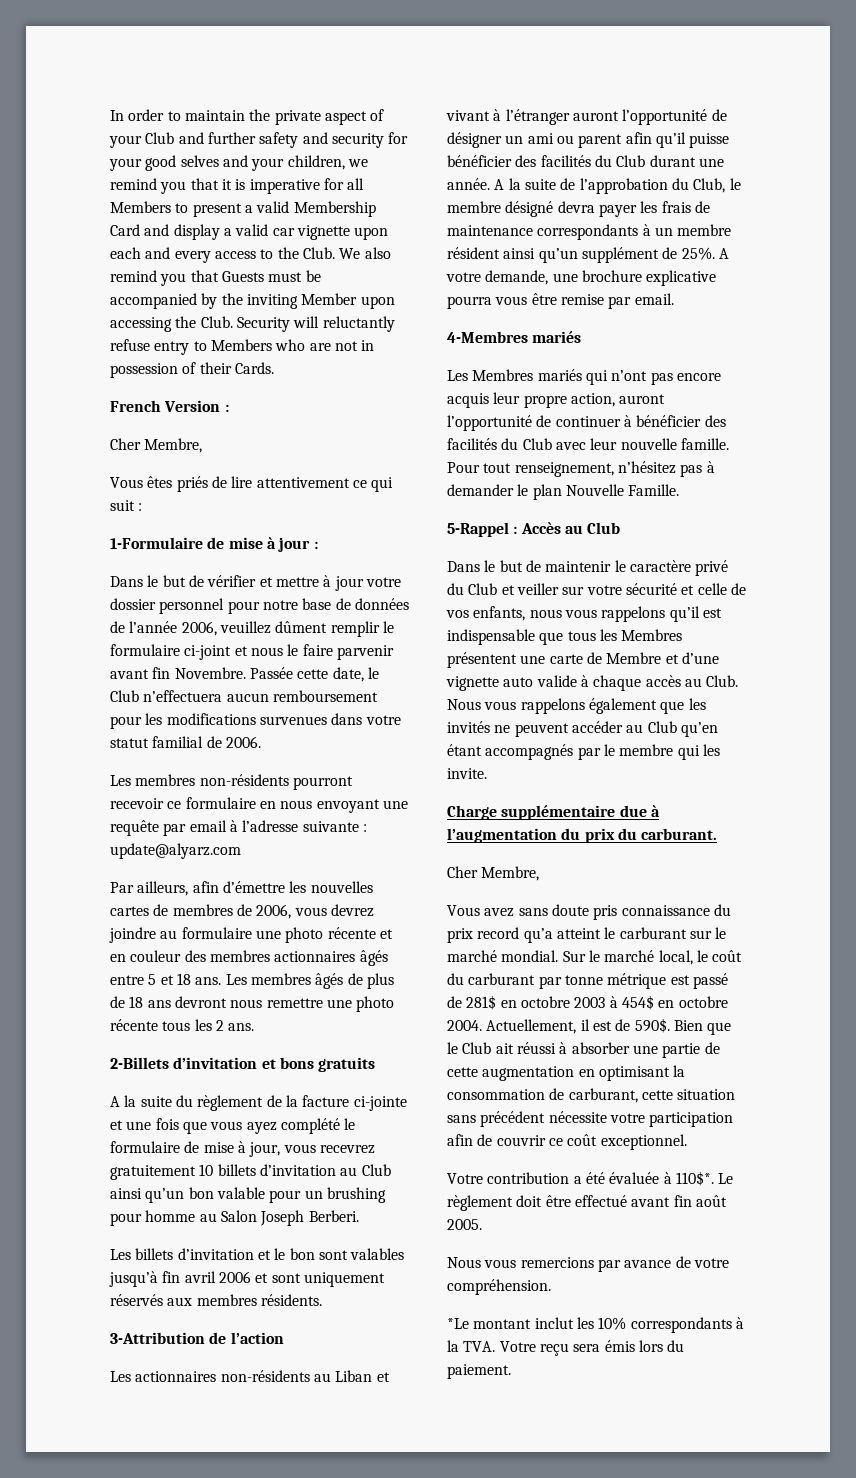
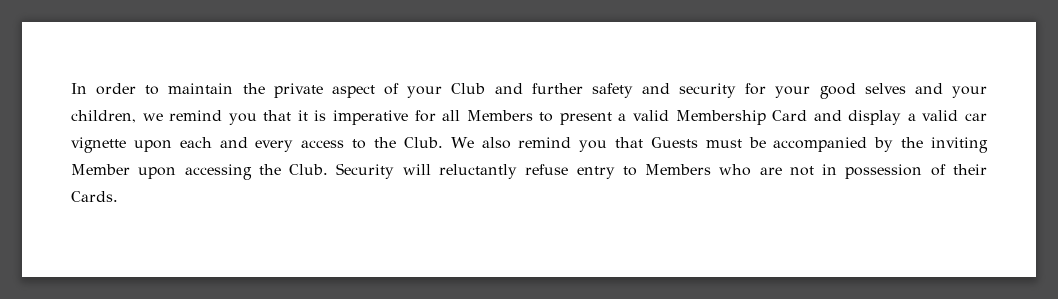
[110,400,229,412] [110,438,203,453] [110,476,394,492] [110,500,143,511] [110,537,318,552] [110,575,401,591] [110,598,409,614] [110,621,394,637] [110,644,394,660] [110,667,379,682] [110,690,378,702] [110,713,401,729] [110,736,261,748] [110,774,353,790] [110,797,408,813] [110,820,367,836] [110,843,241,859] [110,881,373,896] [110,904,374,919] [109,927,393,943] [110,950,388,966] [110,973,394,989] [110,996,395,1012] [110,1019,255,1031] [110,1057,376,1072] [110,1095,407,1111] [110,1118,356,1134] [110,1141,375,1157] [110,1164,391,1180] [110,1187,386,1203] [110,1210,359,1226] [110,1248,405,1260] [109,1271,385,1287] [110,1294,322,1306] [110,1332,284,1344] [110,1370,390,1382] [446,109,727,125] [447,132,730,148] [447,155,724,167] [447,178,741,194] [447,201,710,217] [447,224,732,240] [447,247,729,263] [446,270,717,286] [447,293,674,309] [447,331,582,343] [447,369,721,385] [447,392,666,408] [447,415,726,431] [447,438,729,450] [447,461,715,477] [447,484,680,500] [447,522,621,537] [447,560,729,576] [447,583,746,595] [446,606,722,622] [447,629,683,645] [447,652,719,668] [446,675,739,691] [447,698,706,714] [447,721,718,737] [447,744,720,760] [447,768,487,779] [447,805,660,820] [447,828,718,843] [447,866,540,881] [447,904,731,920] [447,927,727,943] [447,950,743,965] [447,973,728,989] [447,995,728,1010] [447,1018,732,1035] [447,1042,720,1058] [447,1065,686,1081] [447,1088,736,1103] [447,1111,734,1127] [447,1134,687,1150] [447,1171,734,1186] [447,1195,727,1211] [447,1219,482,1230] [447,1256,729,1272] [447,1279,551,1295] [447,1317,744,1333] [447,1340,685,1356] [447,1364,511,1379] // French Version : // Cher Membre, // Vous êtes priés de lire attentivement ce qui suit : // 1-Formulaire de mise à jour : // Dans le but de vérifier et mettre à jour votre dossier personnel pour notre base de données de l’année 2006, veuillez dûment remplir le formulaire ci-joint et nous le faire parvenir avant fin Novembre. Passée cette date, le Club n’effectuera aucun remboursement pour les modifications survenues dans votre statut familial de 2006. // Les membres non-résidents pourront recevoir ce formulaire en nous envoyant une requête par email à l’adresse suivante : update@alyarz.com // Par ailleurs, afin d’émettre les nouvelles cartes de membres de 2006, vous devrez joindre au formulaire une photo récente et en couleur des membres actionnaires âgés entre 5 et 18 ans. Les membres âgés de plus de 18 ans devront nous remettre une photo récente tous les 2 ans. // 2-Billets d’invitation et bons gratuits // A la suite du règlement de la facture ci-jointe et une fois que vous ayez complété le formulaire de mise à jour, vous recevrez gratuitement 10 billets d’invitation au Club ainsi qu’un bon valable pour un brushing pour homme au Salon Joseph Berberi. // Les billets d’invitation et le bon sont valables jusqu’à fin avril 2006 et sont uniquement réservés aux membres résidents. // 3-Attribution de l’action // Les actionnaires non-résidents au Liban et vivant à l’étranger auront l’opportunité de désigner un ami ou parent afin qu’il puisse bénéficier des facilités du Club durant une année. A la suite de l’approbation du Club, le membre désigné devra payer les frais de maintenance correspondants à un membre résident ainsi qu’un supplément de 25%. A votre demande, une brochure explicative pourra vous être remise par email. // 4-Membres mariés // Les Membres mariés qui n’ont pas encore acquis leur propre action, auront l’opportunité de continuer à bénéficier des facilités du Club avec leur nouvelle famille. Pour tout renseignement, n’hésitez pas à demander le plan Nouvelle Famille. // 5-Rappel : Accès au Club // Dans le but de maintenir le caractère privé du Club et veiller sur votre sécurité et celle de vos enfants, nous vous rappelons qu’il est indispensable que tous les Membres présentent une carte de Membre et d’une vignette auto valide à chaque accès au Club. Nous vous rappelons également que les invités ne peuvent accéder au Club qu’en étant accompagnés par le membre qui les invite. // Charge supplémentaire due à l’augmentation du prix du carburant. // Cher Membre, // Vous avez sans doute pris connaissance du prix record qu’a atteint le carburant sur le marché mondial. Sur le marché local, le coût du carburant par tonne métrique est passé de 281$ en octobre 2003 à 454$ en octobre 2004. Actuellement, il est de 590$. Bien que le Club ait réussi à absorber une partie de cette augmentation en optimisant la consommation de carburant, cette situation sans précédent nécessite votre participation afin de couvrir ce coût exceptionnel. // Votre contribution a été évaluée à 110$*. Le règlement doit être effectué avant fin août 2005. // Nous vous remercions par avance de votre compréhension. // *Le montant inclut les 10% correspondants à la TVA. Votre reçu sera émis lors du paiement. -> (118, 196) none

